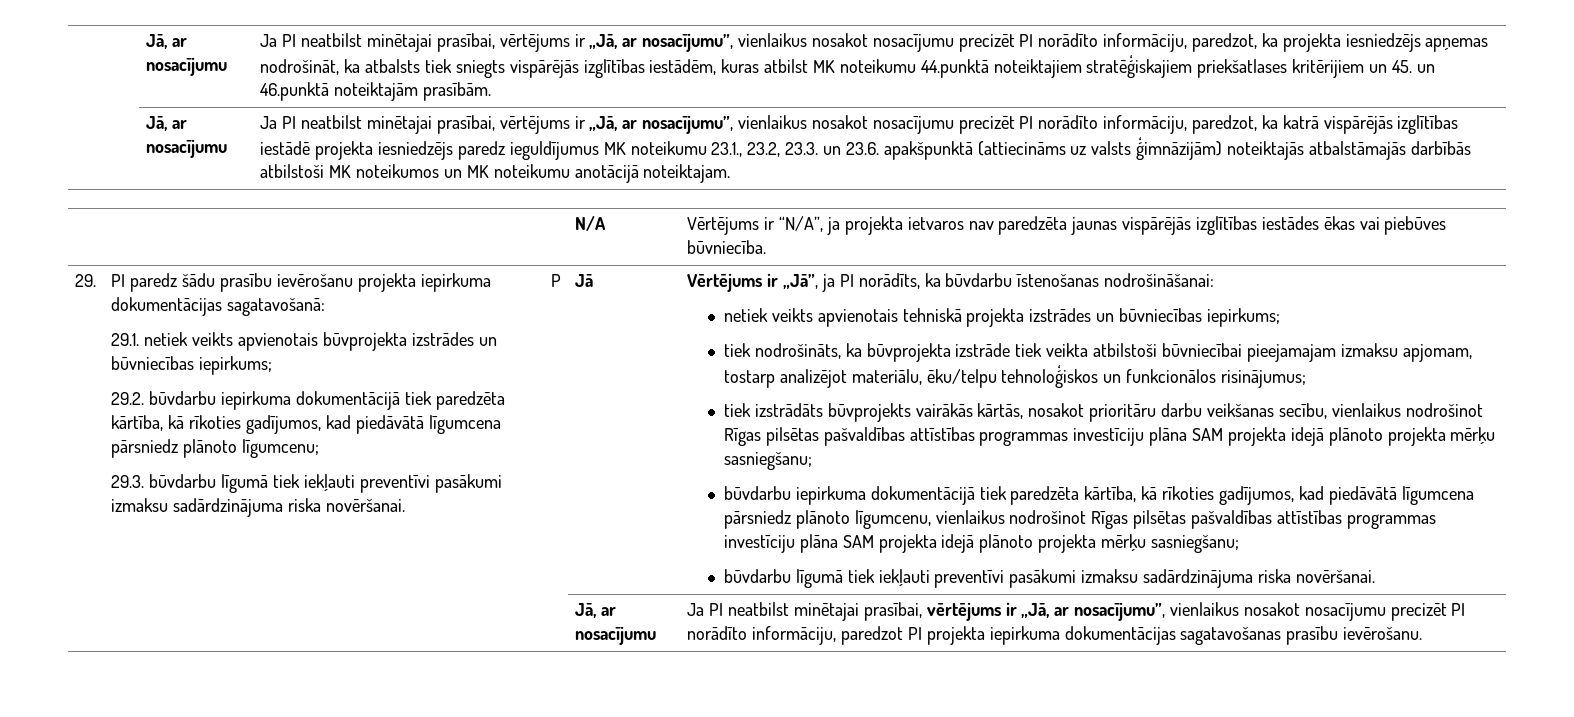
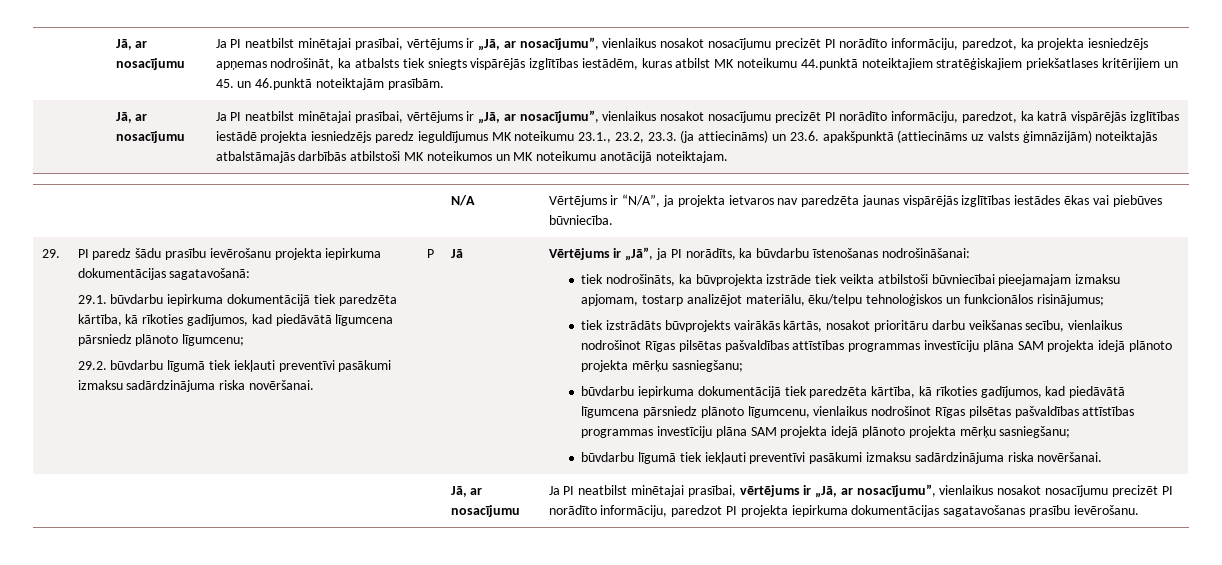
(819, 148) none -> [680,130,769,143] (ja attiecināms)
[144,332,497,351] [111,356,273,375] [111,392,145,405] netiek veikts apvienotais būvprojekta izstrādes un būvniecības iepirkums; // 29.2. -> (107, 299) none
[111,475,145,488] 29.3. -> [77,361,107,370] 29.2.
[724,308,1280,327] // netiek veikts apvienotais tehniskā projekta izstrādes un būvniecības iepirkums; -> (970, 253) none

